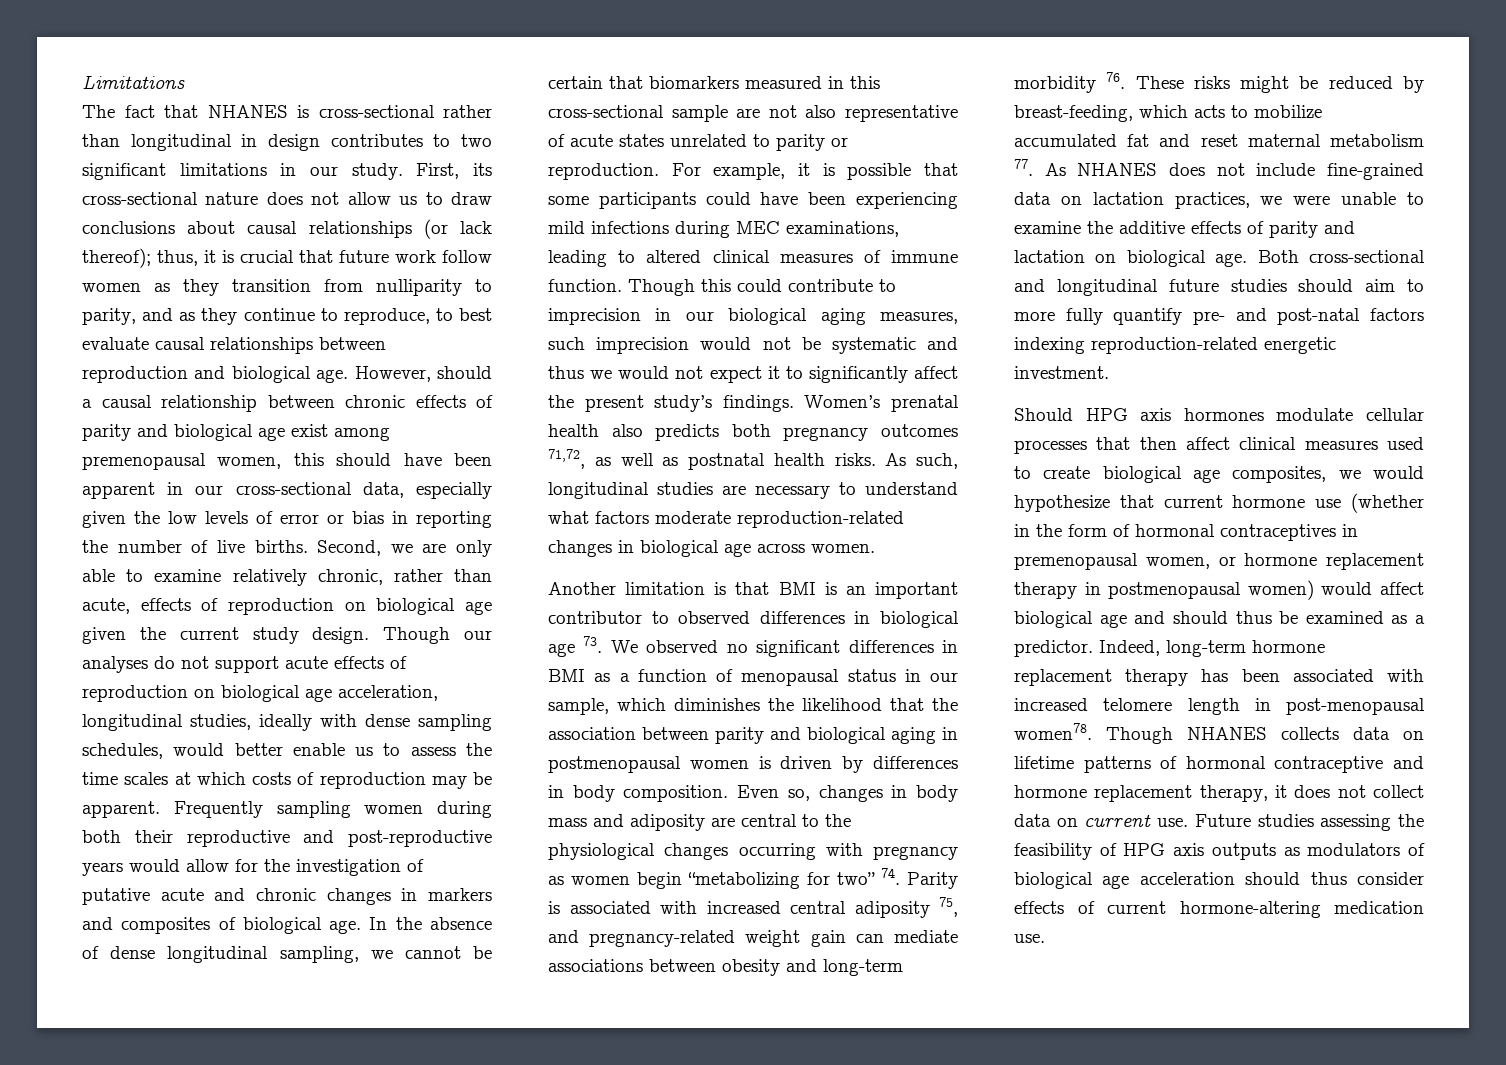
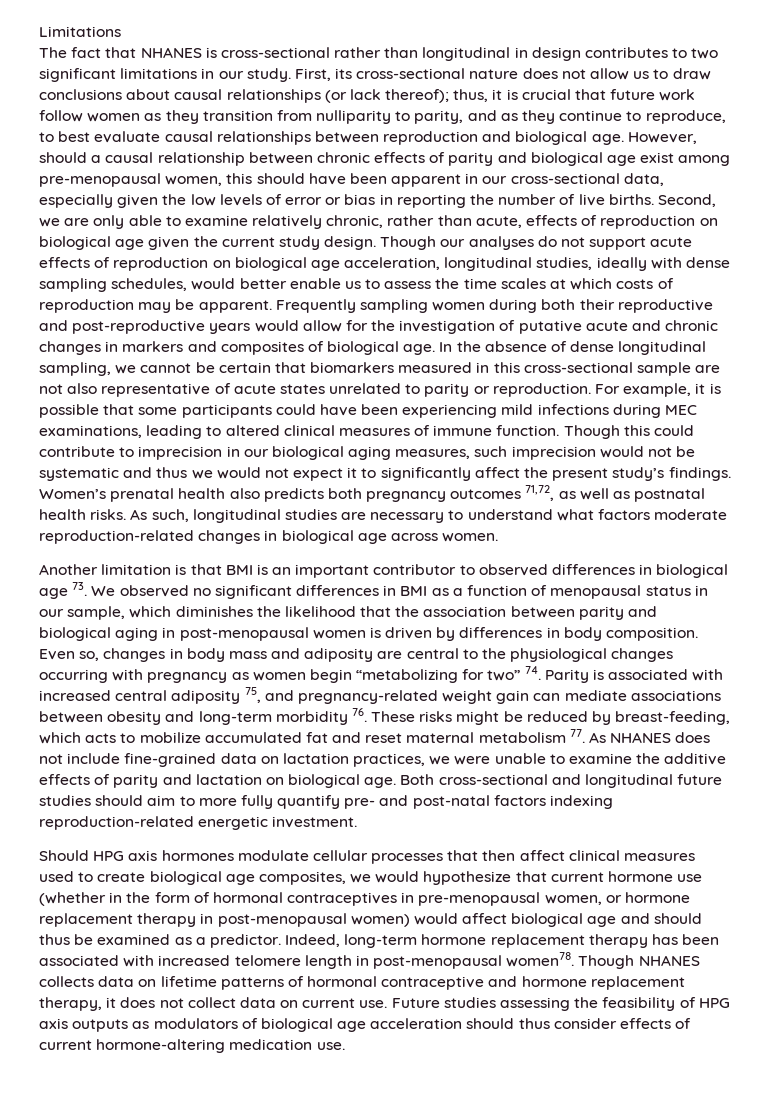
[82,453,206,470] premenopausal -> [39,173,161,187] pre-menopausal
[548,756,681,773] postmenopausal -> [179,627,309,641] post-menopausal
[1014,553,1138,570] premenopausal -> [418,892,541,906] pre-menopausal
[1108,582,1242,599] postmenopausal -> [217,913,347,927] post-menopausal

